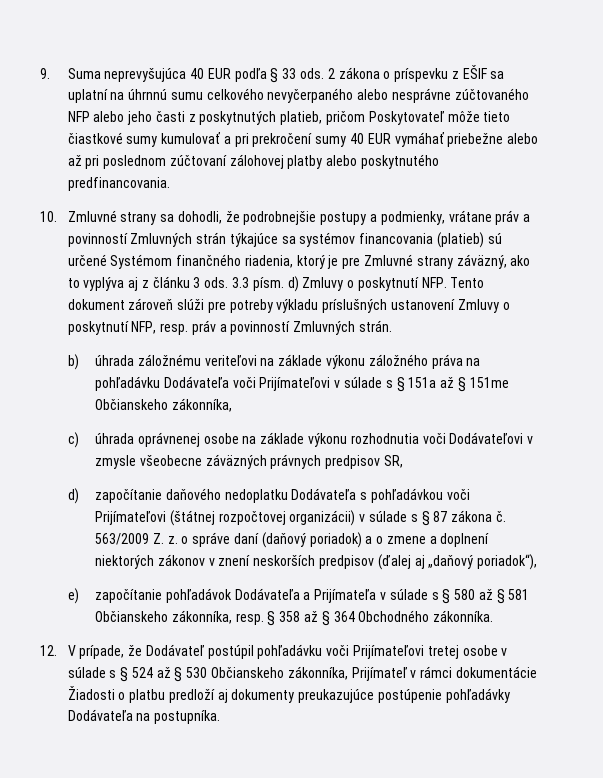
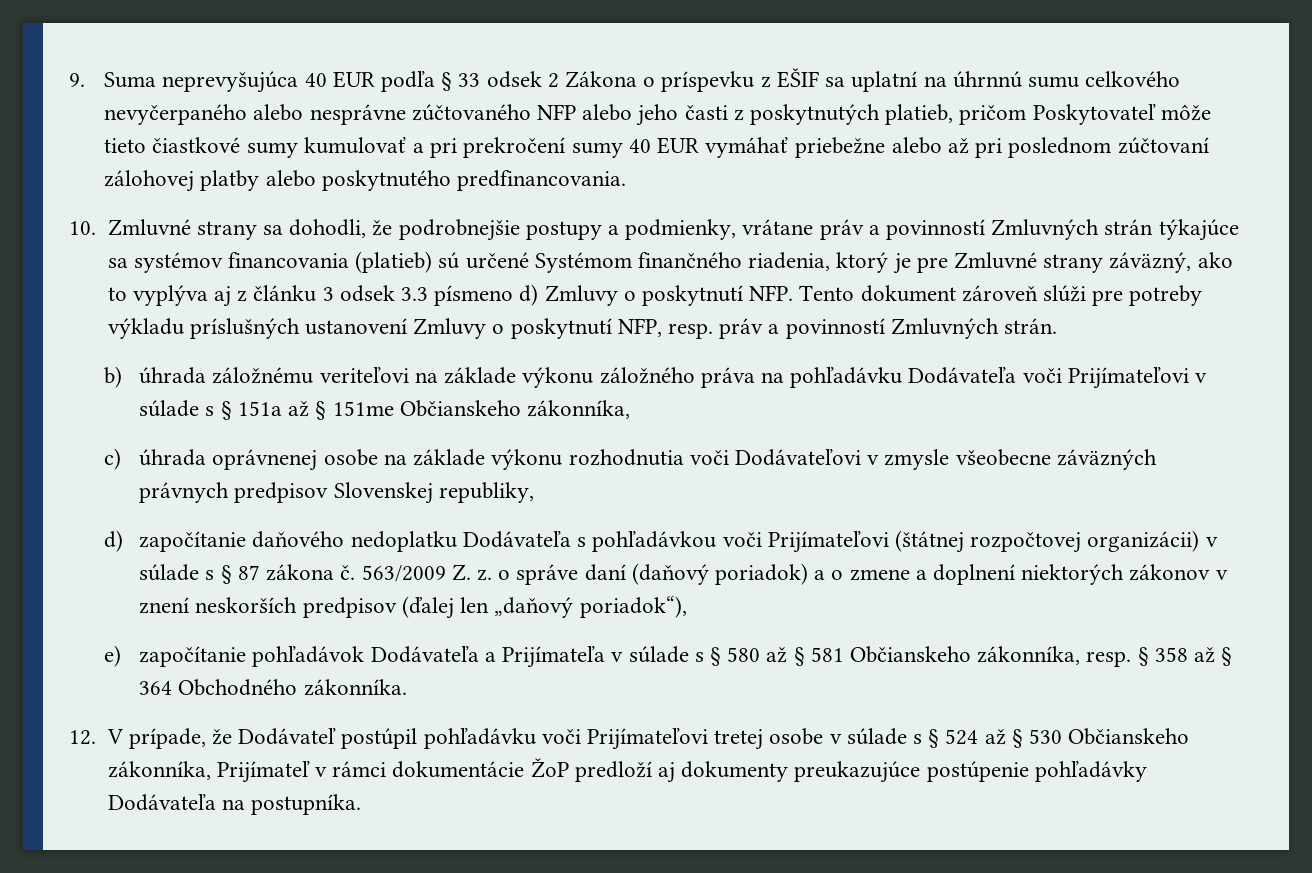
[299,67,380,79] ods. 2 zákona -> [486,71,638,88] odsek 2 Zákona
[204,277,284,291] ods. 3.3 písm. -> [339,285,514,306] odsek 3.3 písmeno
[383,455,403,468] SR, -> [333,482,534,504] Slovenskej republiky,
[414,555,425,569] aj -> [460,597,490,613] len
[67,686,166,703] Žiadosti o platbu -> [530,758,569,778] ŽoP

